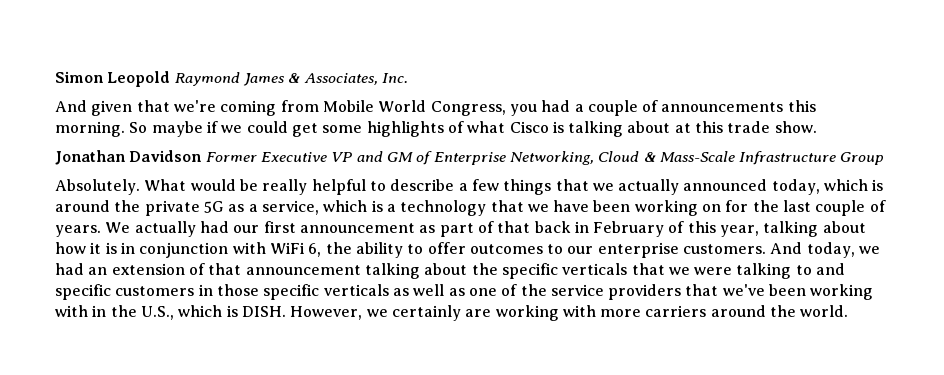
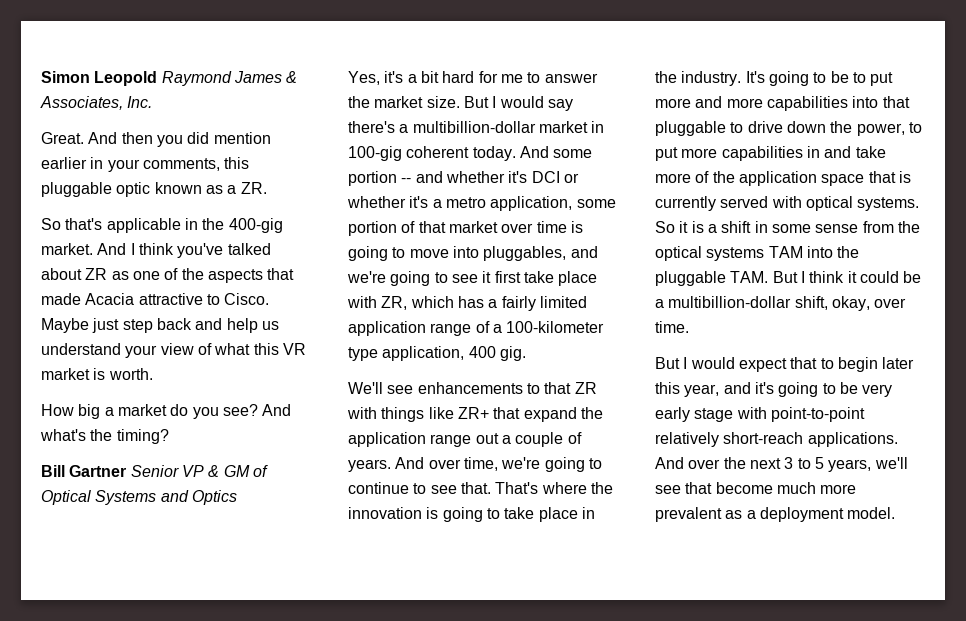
[55,100,816,116] [55,121,817,137] [55,150,885,165] [55,179,884,195] [55,200,886,216] [55,221,866,237] [55,242,881,258] [55,263,846,279] [55,284,874,300] [55,305,849,321] And given that we're coming from Mobile World Congress, you had a couple of announcements this morning. So maybe if we could get some highlights of what Cisco is talking about at this trade show. // Jonathan Davidson Former Executive VP and GM of Enterprise Networking, Cloud & Mass-Scale Infrastructure Group // Absolutely. What would be really helpful to describe a few things that we actually announced today, which is around the private 5G as a service, which is a technology that we have been working on for the last couple of years. We actually had our first announcement as part of that back in February of this year, talking about how it is in conjunction with WiFi 6, the ability to offer outcomes to our enterprise customers. And today, we had an extension of that announcement talking about the specific verticals that we were talking to and specific customers in those specific verticals as well as one of the service providers that we've been working with in the U.S., which is DISH. However, we certainly are working with more carriers around the world. -> [41,132,271,147] [41,157,250,172] [41,182,267,197] [41,218,283,233] [41,243,271,258] [41,268,295,283] [41,293,270,305] [41,318,279,333] [41,343,306,358] [41,368,153,380] [41,404,292,419] [40,429,169,444] [41,465,268,477] [41,490,237,505] [348,71,598,85] [348,96,573,111] [348,121,605,133] [348,146,593,161] [348,171,579,186] [347,196,616,211] [348,221,583,236] [348,246,598,261] [347,271,598,286] [347,296,587,311] [348,321,605,336] [348,346,526,361] [348,382,597,394] [347,407,603,422] [348,432,582,447] [348,457,602,472] [348,482,613,494] [348,507,595,522] [655,71,894,86] [655,96,910,111] [655,121,922,136] [655,146,886,161] [655,171,911,186] [655,196,920,211] [655,221,920,233] [655,246,860,261] [655,271,922,286] [655,296,907,311] [655,321,689,333] [655,357,915,372] [655,382,893,397] [655,407,865,422] [655,432,898,447] [655,457,908,472] [655,482,857,494] [655,507,896,522] Great. And then you did mention earlier in your comments, this pluggable optic known as a ZR. // So that's applicable in the 400-gig market. And I think you've talked about ZR as one of the aspects that made Acacia attractive to Cisco. Maybe just step back and help us understand your view of what this VR market is worth. // How big a market do you see? And what's the timing? // Bill Gartner Senior VP & GM of Optical Systems and Optics // Yes, it's a bit hard for me to answer the market size. But I would say there's a multibillion-dollar market in 100-gig coherent today. And some portion -- and whether it's DCI or whether it's a metro application, some portion of that market over time is going to move into pluggables, and we're going to see it first take place with ZR, which has a fairly limited application range of a 100-kilometer type application, 400 gig. // We'll see enhancements to that ZR with things like ZR+ that expand the application range out a couple of years. And over time, we're going to continue to see that. That's where the innovation is going to take place in the industry. It's going to be to put more and more capabilities into that pluggable to drive down the power, to put more capabilities in and take more of the application space that is currently served with optical systems. So it is a shift in some sense from the optical systems TAM into the pluggable TAM. But I think it could be a multibillion-dollar shift, okay, over time. // But I would expect that to begin later this year, and it's going to be very early stage with point-to-point relatively short-reach applications. And over the next 3 to 5 years, we'll see that become much more prevalent as a deployment model.

